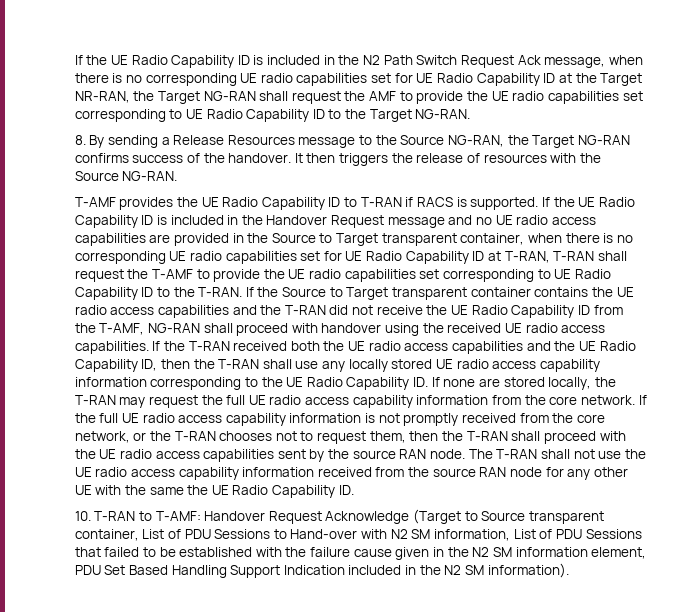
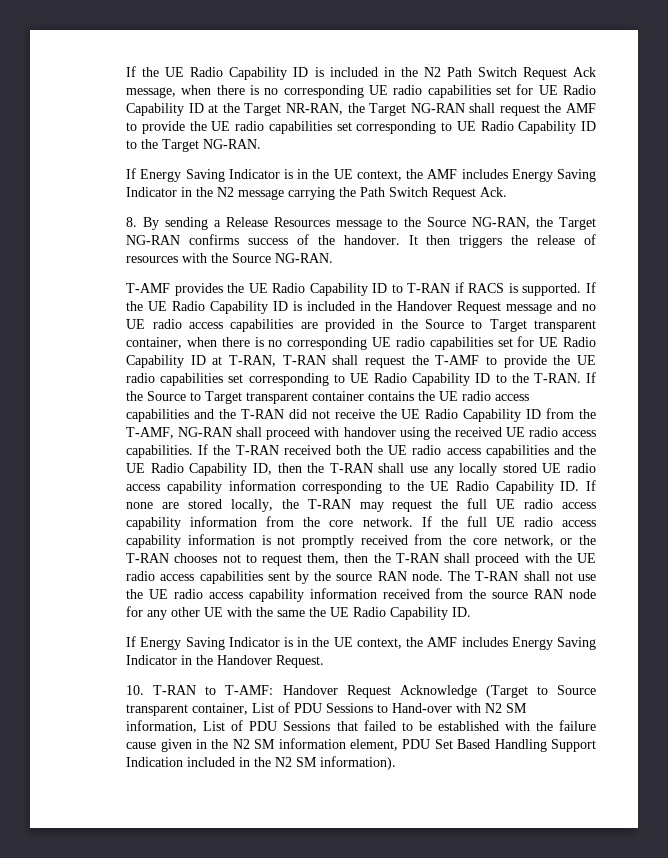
(471, 114) none -> [126,168,596,182] [126,187,508,200] // If Energy Saving Indicator is in the UE context, the AMF includes Energy Saving Indicator in the N2 message carrying the Path Switch Request Ack.
(354, 490) none -> [126,636,596,650] [126,655,325,668] // If Energy Saving Indicator is in the UE context, the AMF includes Energy Saving Indicator in the Handover Request.

